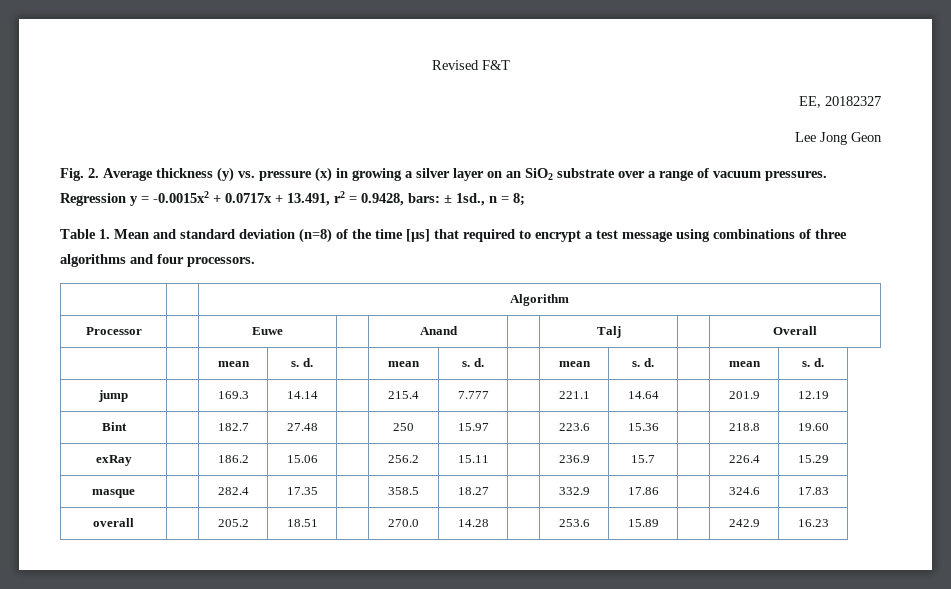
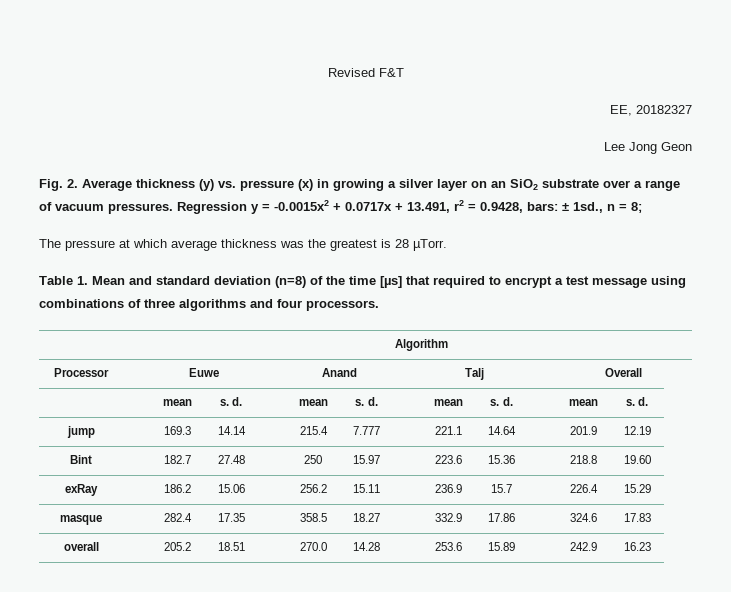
(525, 199) none -> [39,239,447,251] // The pressure at which average thickness was the greatest is 28 µTorr.

